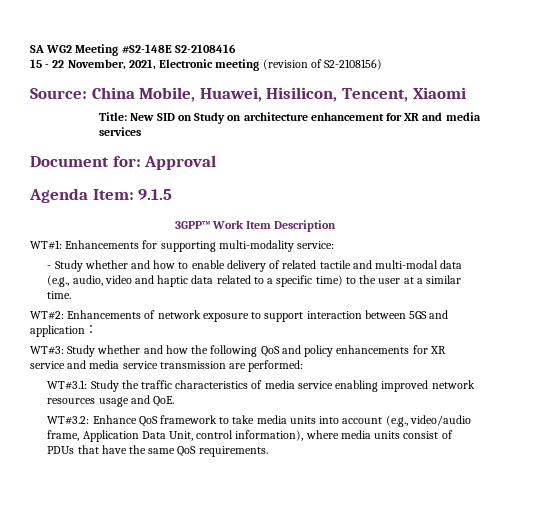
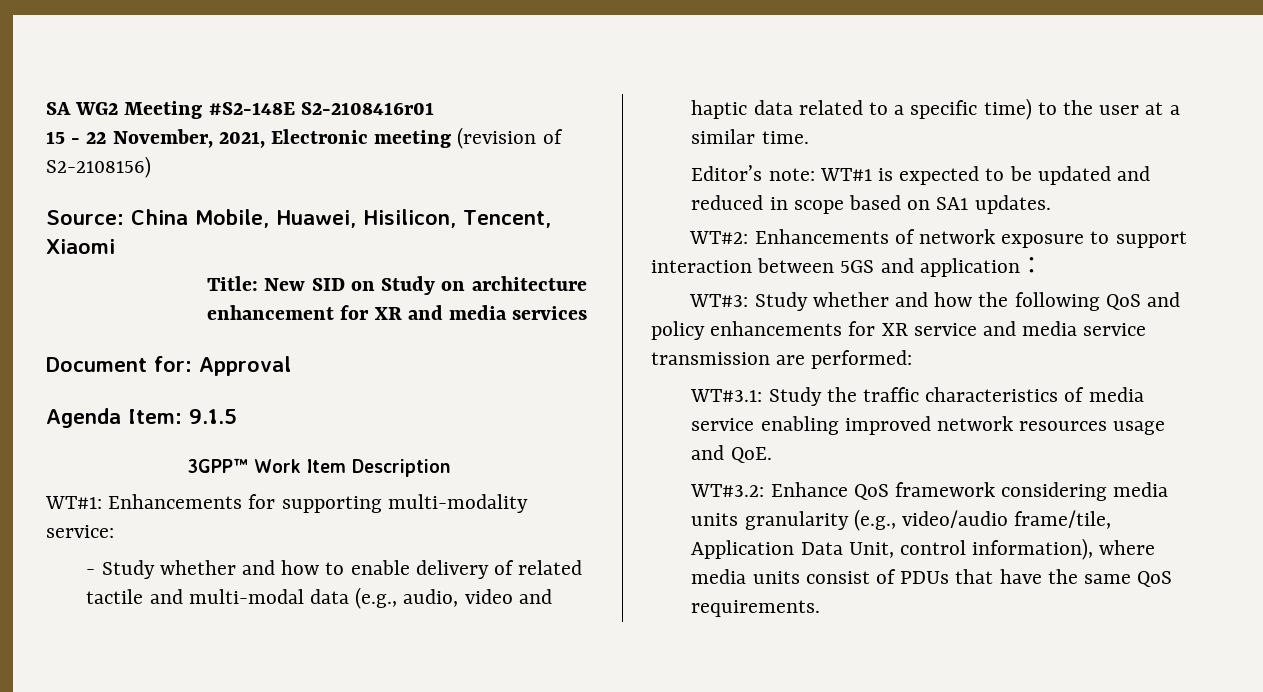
[174,44,236,53] S2-2108416 -> [300,102,434,115] S2-2108416r01
(72, 295) none -> [691,165,1150,185] [691,195,1051,214] // Editor’s note: WT#1 is expected to be updated and reduced in scope based on SA1 updates.
[219,415,383,424] to take media units into account -> [1001,482,1169,501] [691,511,849,530] considering media units granularity
[47,430,80,441] frame, -> [1014,510,1112,529] frame/tile,

